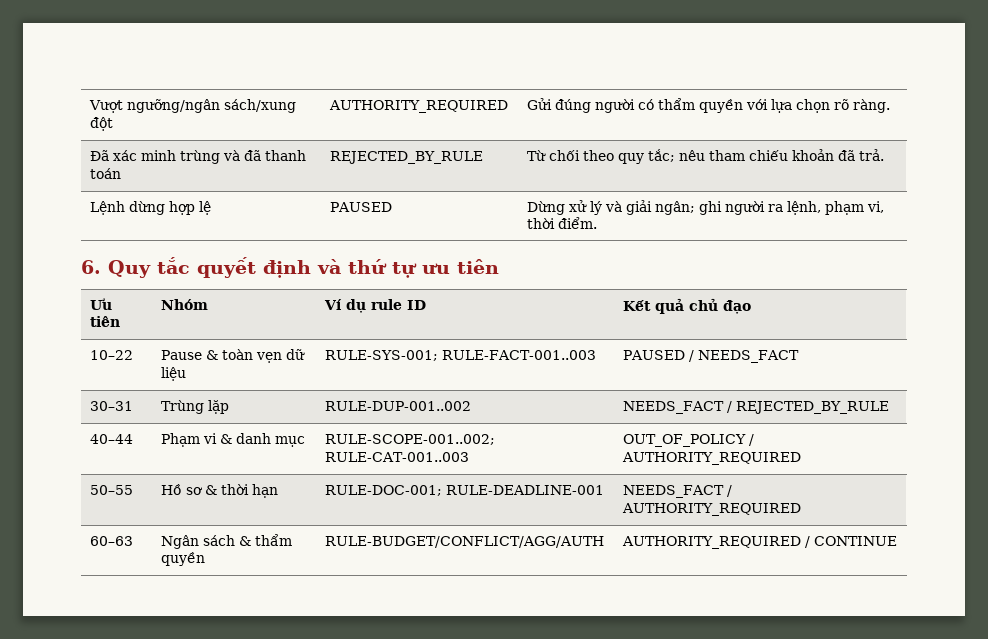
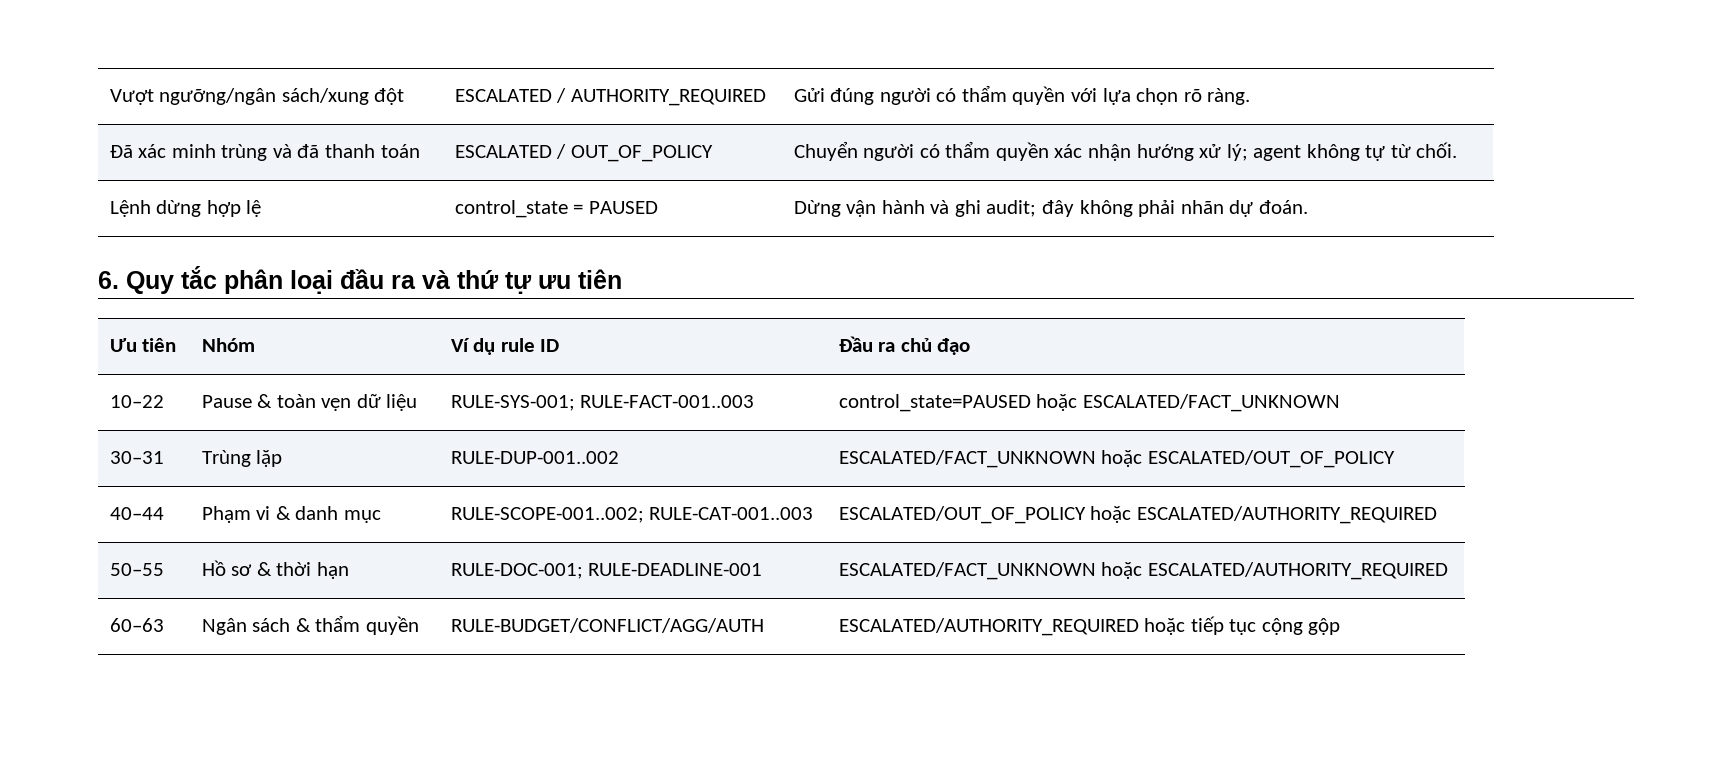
(113, 124) none -> [454,88,567,103] ESCALATED /
[329,151,483,164] [526,149,884,164] REJECTED_BY_RULE | Từ chối theo quy tắc; nêu tham chiếu khoản đã trả. -> [454,144,713,162] [793,141,1458,161] ESCALATED / OUT_OF_POLICY | Chuyển người có thẩm quyền xác nhận hướng xử lý; agent không tự từ chối.
(211, 208) none -> [454,200,584,218] control_state =
[568,200,884,215] [526,217,597,229] xử lý và giải ngân; ghi người ra lệnh, phạm vi, thời điểm. -> [846,200,1308,217] vận hành và ghi audit; đây không phải nhãn dự đoán.
[197,257,311,278] quyết định -> [224,269,416,294] phân loại đầu ra
[622,298,684,314] Kết quả -> [838,336,896,352] Đầu ra
[622,350,799,363] PAUSED / NEEDS_FACT -> [838,394,1340,412] control_state=PAUSED hoặc ESCALATED/FACT_UNKNOWN
[622,401,889,414] NEEDS_FACT / REJECTED_BY_RULE -> [838,450,1395,468] ESCALATED/FACT_UNKNOWN hoặc ESCALATED/OUT_OF_POLICY
[622,434,754,447] [621,452,801,465] OUT_OF_POLICY / AUTHORITY_REQUIRED -> [838,506,1437,524] ESCALATED/OUT_OF_POLICY hoặc ESCALATED/AUTHORITY_REQUIRED
[622,485,732,498] [621,503,801,516] NEEDS_FACT / AUTHORITY_REQUIRED -> [838,562,1448,580] ESCALATED/FACT_UNKNOWN hoặc ESCALATED/AUTHORITY_REQUIRED
[621,536,897,549] AUTHORITY_REQUIRED / CONTINUE -> [838,616,1341,636] ESCALATED/AUTHORITY_REQUIRED hoặc tiếp tục cộng gộp

